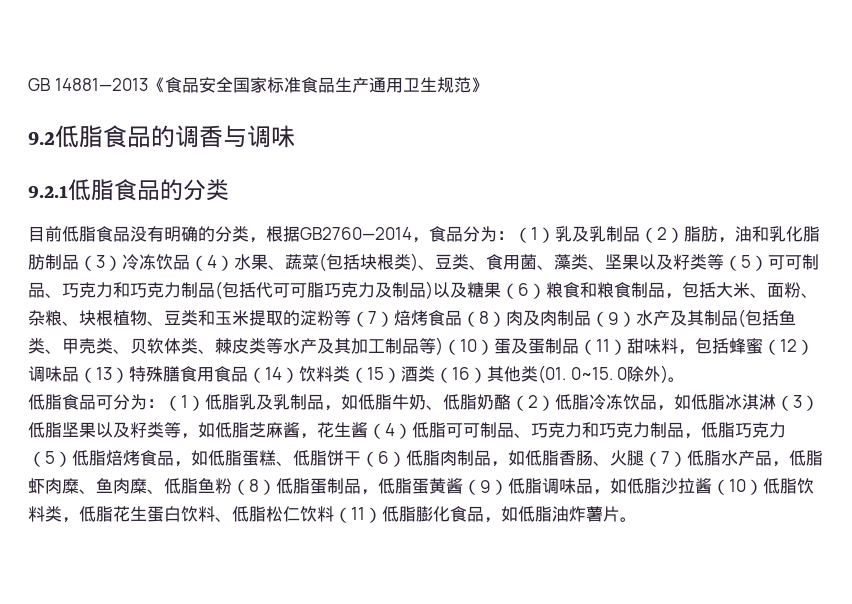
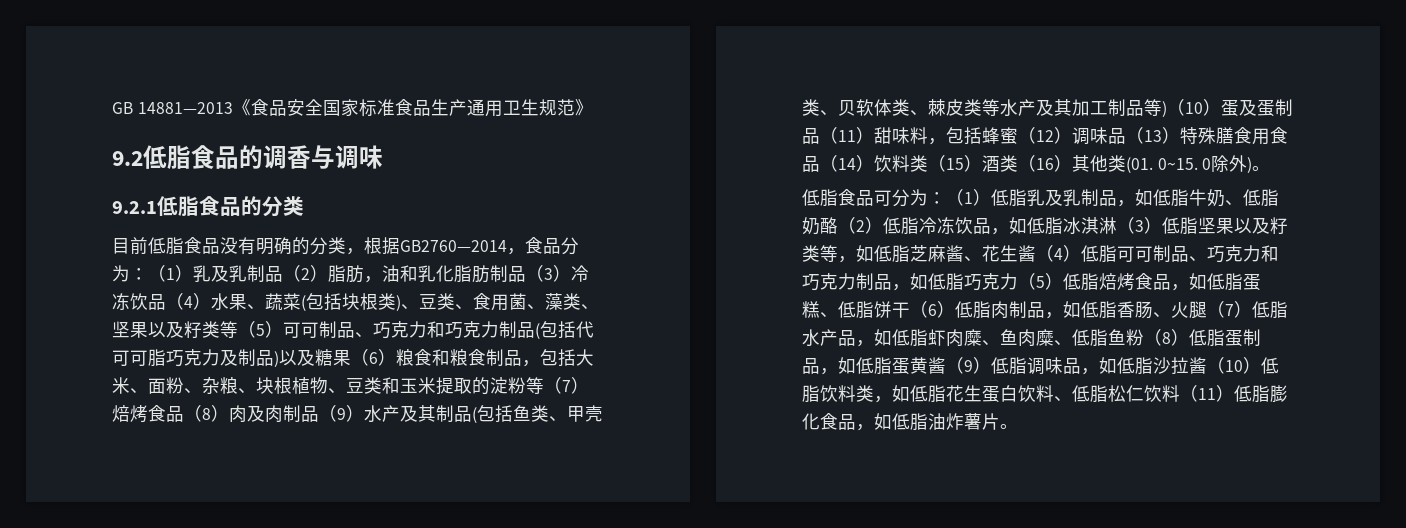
[300,433,317,439] ， -> [964,256,982,261] 、
(701, 436) none -> [910,273,928,290] 如
(789, 464) none -> [874,329,892,346] 如
(378, 492) none -> [838,357,856,374] 如
(79, 520) none -> [892,385,910,402] 如

